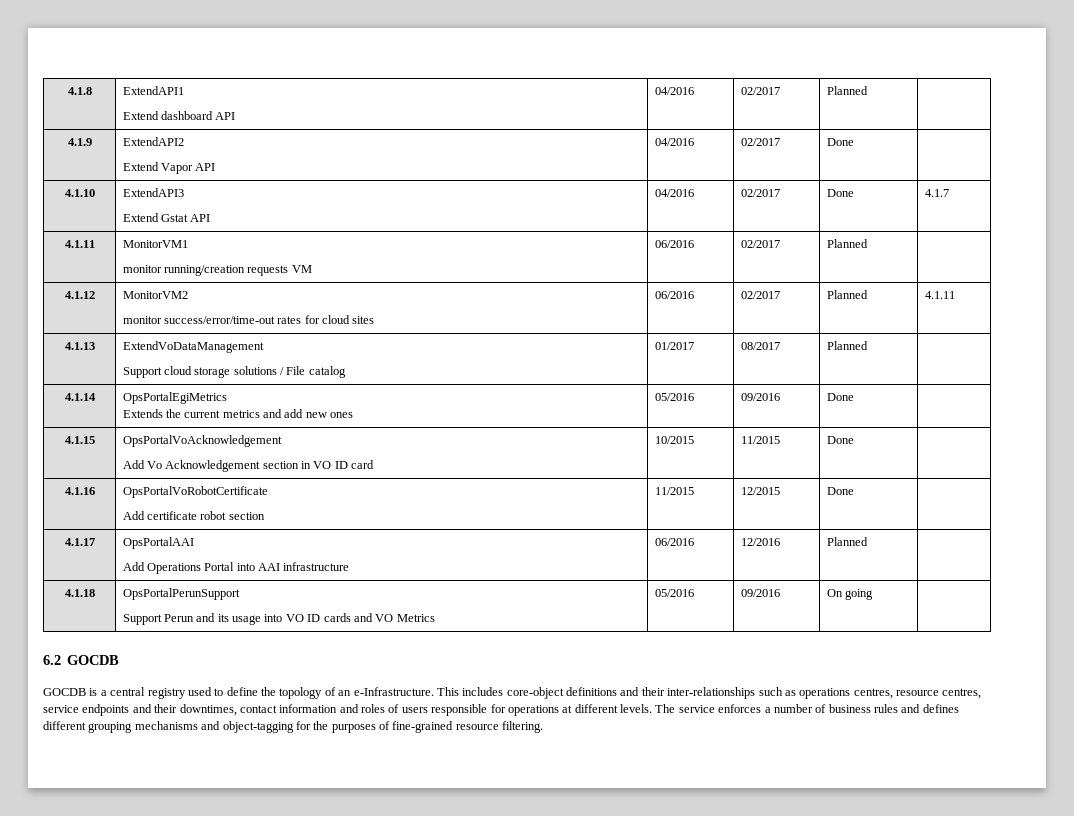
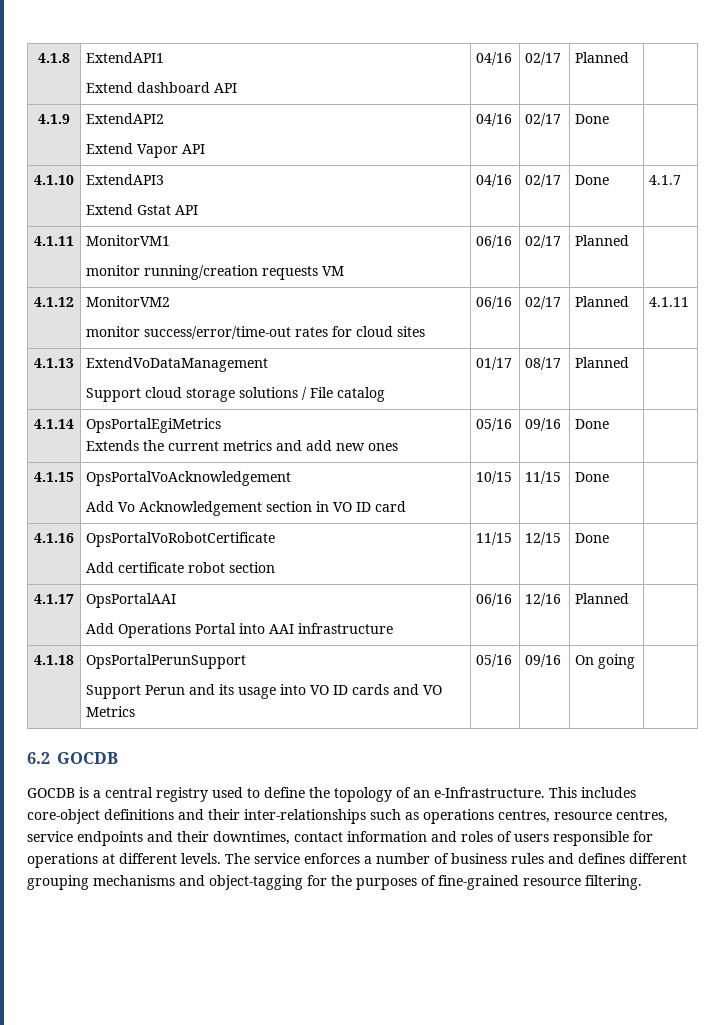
[654,87,694,95] [740,87,780,95] 04/2016 | 02/2017 -> [476,52,513,65] [525,52,562,65] 04/16 | 02/17
[654,138,694,146] [740,138,780,146] 04/2016 | 02/2017 -> [476,113,513,126] [525,113,562,126] 04/16 | 02/17
[654,189,694,197] [740,189,780,197] 04/2016 | 02/2017 -> [476,174,513,187] [525,174,562,187] 04/16 | 02/17
[654,240,694,248] [740,240,780,248] 06/2016 | 02/2017 -> [476,235,513,248] [525,235,562,248] 06/16 | 02/17
[654,291,694,299] [740,291,780,299] 06/2016 | 02/2017 -> [476,296,513,309] [525,296,562,309] 06/16 | 02/17
[654,342,694,350] [740,342,780,350] 01/2017 | 08/2017 -> [476,357,513,370] [525,357,562,370] 01/17 | 08/17
[654,393,694,401] [740,393,780,401] 05/2016 | 09/2016 -> [476,418,513,431] [525,418,562,431] 05/16 | 09/16
[654,436,694,444] [740,436,780,444] 10/2015 | 11/2015 -> [476,471,513,484] [525,471,562,484] 10/15 | 11/15
[654,487,694,495] [740,487,780,495] 11/2015 | 12/2015 -> [476,532,513,545] [525,532,562,545] 11/15 | 12/15
[654,538,694,546] [740,538,780,546] 06/2016 | 12/2016 -> [476,593,513,606] [525,593,562,606] 06/16 | 12/16
[654,589,694,597] [740,589,780,597] 05/2016 | 09/2016 -> [476,654,513,667] [525,654,562,667] 05/16 | 09/16

